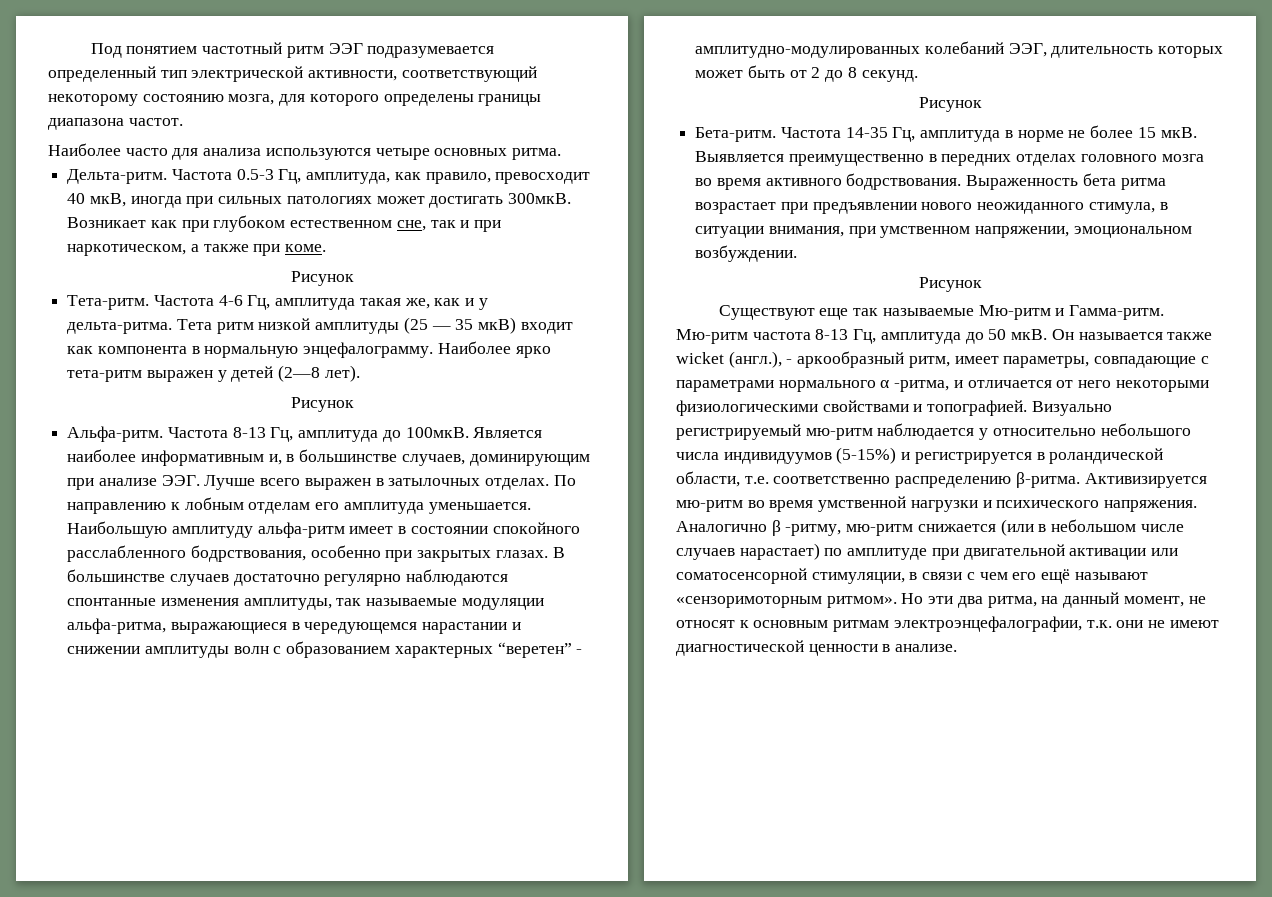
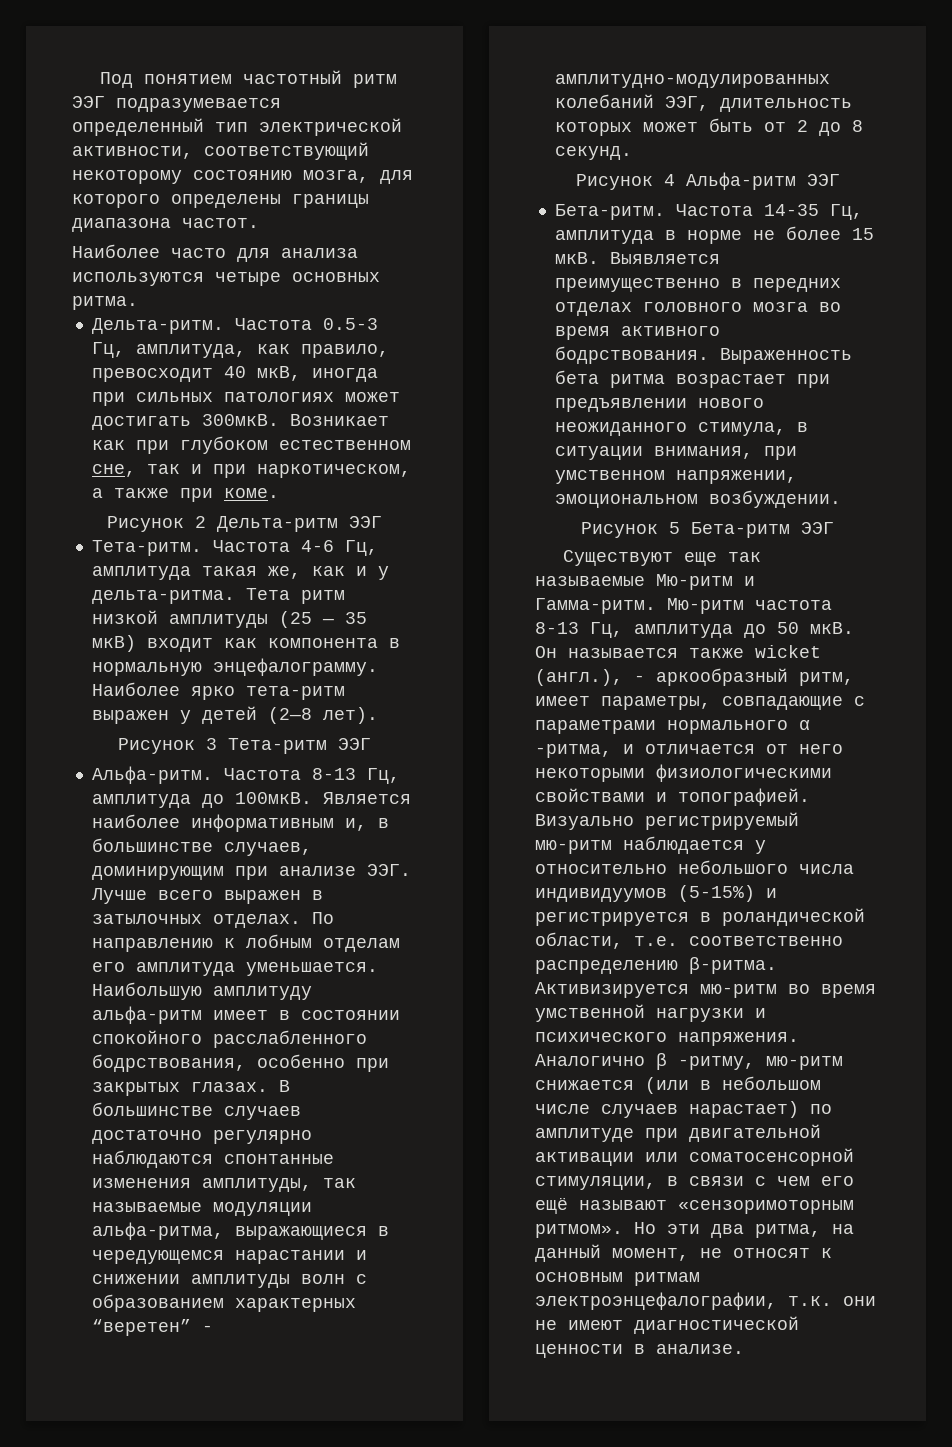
(354, 278) none -> [195,516,382,532] 2 Дельта-ритм ЭЭГ
(354, 404) none -> [206,738,371,754] 3 Тета-ритм ЭЭГ
(982, 104) none -> [663,172,840,190] 4 Альфа-ритм ЭЭГ
(982, 284) none -> [669,522,834,538] 5 Бета-ритм ЭЭГ

